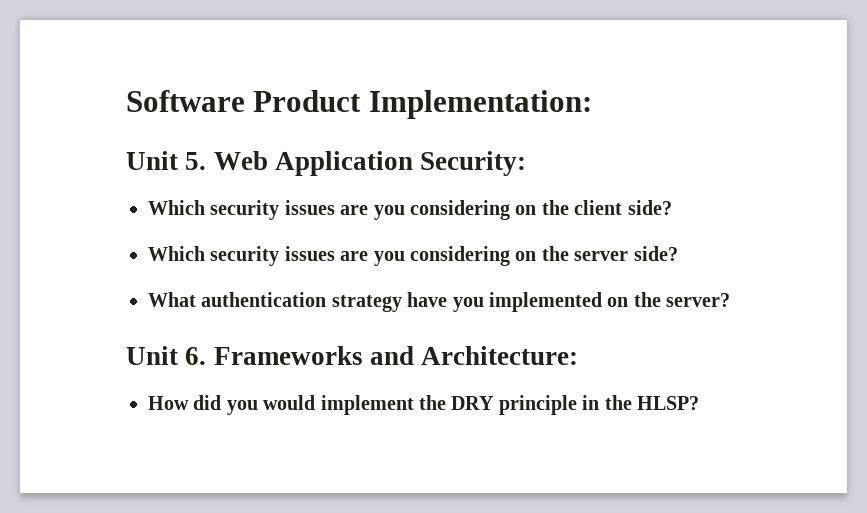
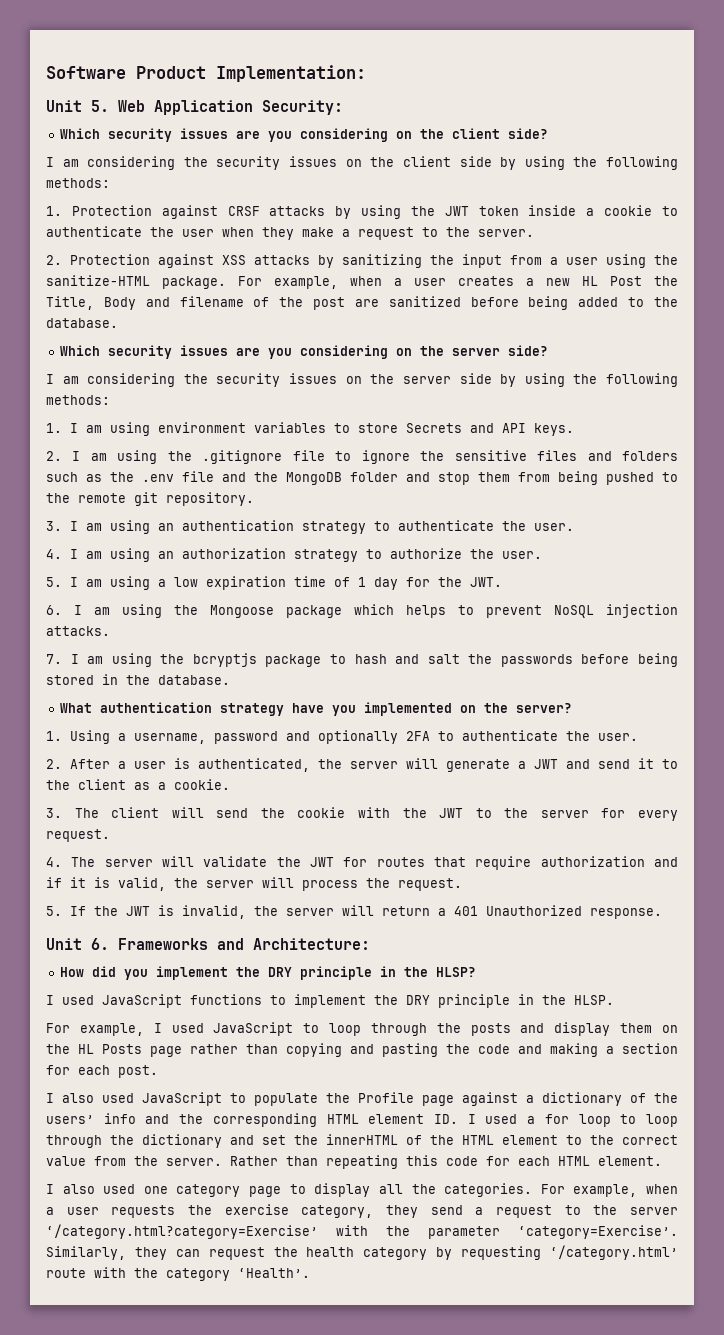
(672, 207) none -> [46,156,679,170] [46,178,110,188] [46,205,678,219] [46,226,534,240] [46,254,678,268] [46,275,678,289] [46,296,678,310] [46,318,118,328] // I am considering the security issues on the client side by using the following methods: // 1. Protection against CRSF attacks by using the JWT token inside a cookie to authenticate the user when they make a request to the server. // 2. Protection against XSS attacks by sanitizing the input from a user using the sanitize-HTML package. For example, when a user creates a new HL Post the Title, Body and filename of the post are sanitized before being added to the database.
(678, 253) none -> [46,373,679,387] [46,395,110,405] [46,422,574,436] [46,450,678,464] [46,471,678,485] [46,492,254,506] [46,520,574,534] [46,548,542,562] [46,576,502,590] [46,604,678,618] [46,626,110,636] [46,653,678,667] [46,674,230,685] // I am considering the security issues on the server side by using the following methods: // 1. I am using environment variables to store Secrets and API keys. // 2. I am using the .gitignore file to ignore the sensitive files and folders such as the .env file and the MongoDB folder and stop them from being pushed to the remote git repository. // 3. I am using an authentication strategy to authenticate the user. // 4. I am using an authorization strategy to authorize the user. // 5. I am using a low expiration time of 1 day for the JWT. // 6. I am using the Mongoose package which helps to prevent NoSQL injection attacks. // 7. I am using the bcryptjs package to hash and salt the passwords before being stored in the database.
(731, 300) none -> [46,730,638,744] [46,758,678,772] [46,779,230,790] [46,807,678,821] [46,829,110,842] [46,856,678,870] [46,877,462,891] [46,905,662,919] // 1. Using a username, password and optionally 2FA to authenticate the user. // 2. After a user is authenticated, the server will generate a JWT and send it to the client as a cookie. // 3. The client will send the cookie with the JWT to the server for every request. // 4. The server will validate the JWT for routes that require authorization and if it is valid, the server will process the request. // 5. If the JWT is invalid, the server will return a 401 Unauthorized response.
[263,395,316,410] would -> (149, 974) none
(699, 403) none -> [46,994,614,1008] [46,1022,678,1036] [46,1043,678,1057] [46,1065,158,1078] [46,1092,678,1106] [46,1113,678,1127] [46,1134,678,1148] [46,1155,662,1169] [46,1183,679,1197] [46,1204,678,1218] [46,1224,678,1239] [46,1245,679,1260] [46,1267,310,1281] // I used JavaScript functions to implement the DRY principle in the HLSP. // For example, I used JavaScript to loop through the posts and display them on the HL Posts page rather than copying and pasting the code and making a section for each post. // I also used JavaScript to populate the Profile page against a dictionary of the users’ info and the corresponding HTML element ID. I used a for loop to loop through the dictionary and set the innerHTML of the HTML element to the correct value from the server. Rather than repeating this code for each HTML element. // I also used one category page to display all the categories. For example, when a user requests the exercise category, they send a request to the server ‘/category.html?category=Exercise’ with the parameter ‘category=Exercise’. Similarly, they can request the health category by requesting ‘/category.html’ route with the category ‘Health’.

